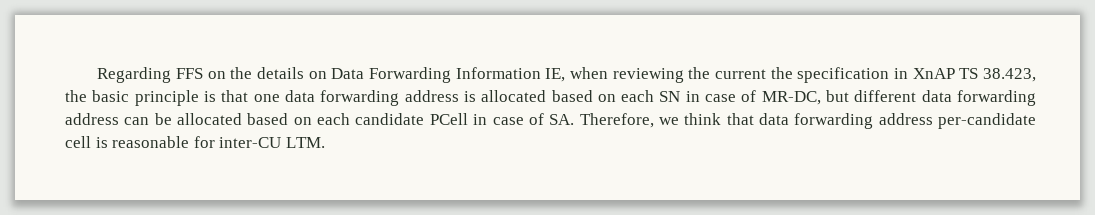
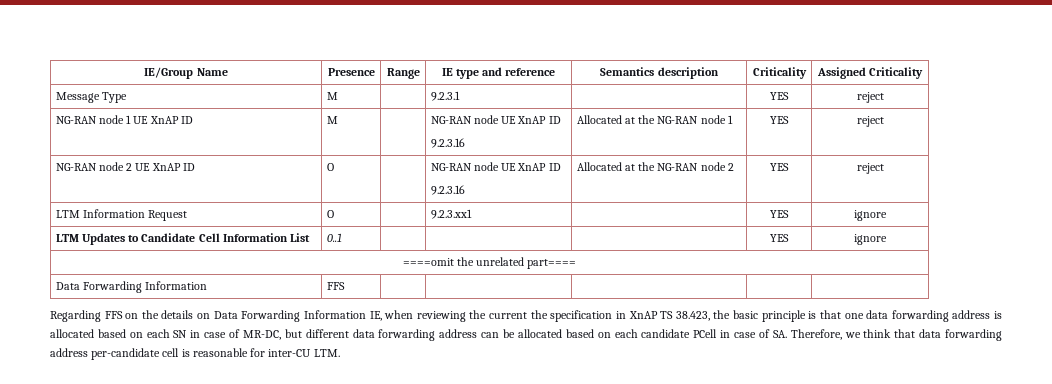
(97, 75) none -> [144,67,228,79] [327,68,375,76] [386,68,420,79] [441,67,556,79] [600,67,719,79] [752,67,807,79] [816,67,924,79] [55,92,127,103] [326,92,338,100] [430,91,460,101] [770,92,789,100] [856,92,884,103] [55,115,193,124] [326,116,338,124] [430,115,561,124] [430,138,465,148] [576,115,733,124] [770,116,789,124] [856,116,884,127] [55,162,195,171] [326,163,334,171] [430,162,561,171] [430,185,465,195] [576,162,734,171] [770,163,789,171] [856,163,884,174] [55,209,188,221] [326,210,334,218] [430,209,472,219] [770,210,789,218] [854,210,887,221] [55,233,311,245] [326,233,342,242] [770,234,789,242] [854,234,887,245] [402,257,577,269] [55,281,208,293] [326,282,345,290] IE/Group Name | Presence | Range | IE type and reference | Semantics description | Criticality | Assigned Criticality // Message Type | M | | 9.2.3.1 | | YES | reject // NG-RAN node 1 UE XnAP ID | M | | NG-RAN node UE XnAP ID // 9.2.3.16 | Allocated at the NG-RAN node 1 | YES | reject // NG-RAN node 2 UE XnAP ID | O | | NG-RAN node UE XnAP ID // 9.2.3.16 | Allocated at the NG-RAN node 2 | YES | reject // LTM Information Request | O | | 9.2.3.xx1 | | YES | ignore // LTM Updates to Candidate Cell Information List | 0..1 | | | | YES | ignore // ====omit the unrelated part==== // Data Forwarding Information | FFS | | | | | //

